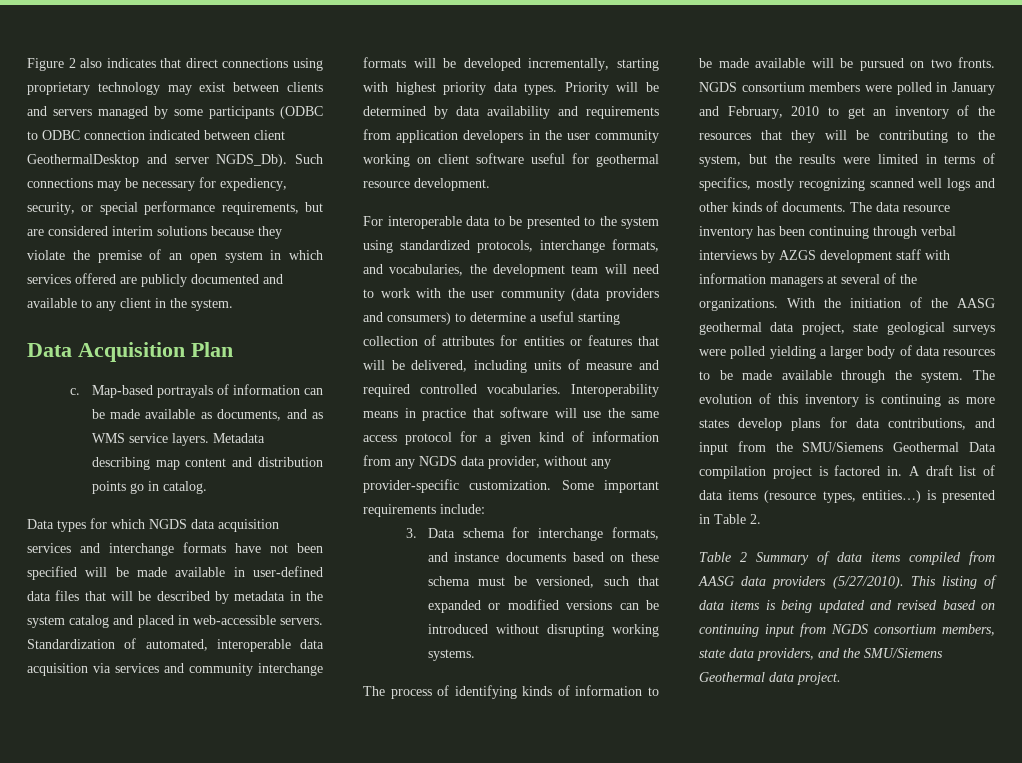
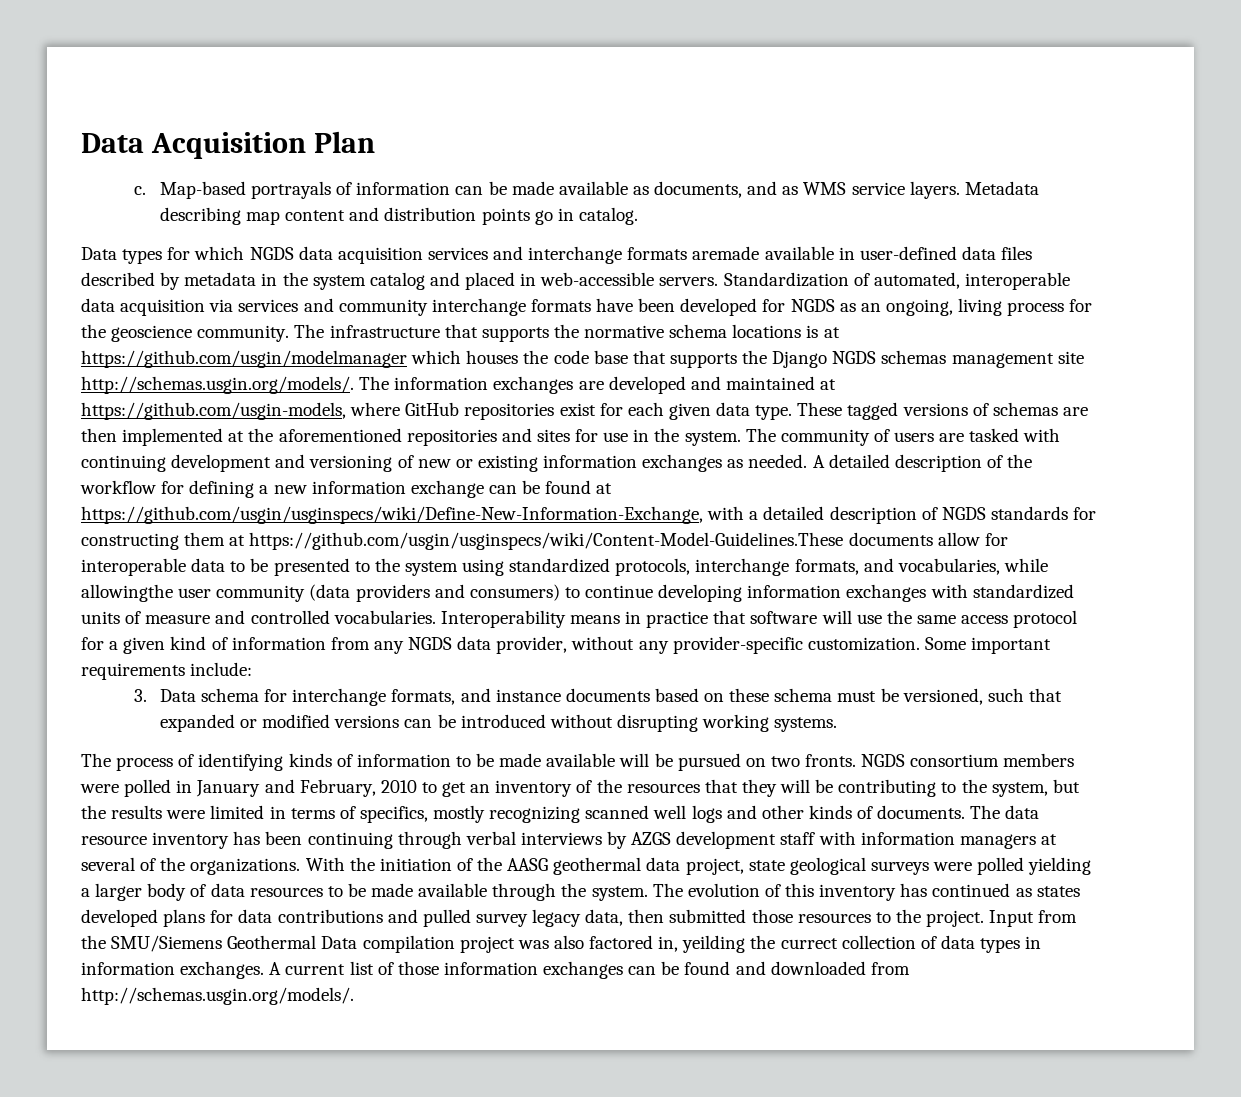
[27,58,323,71] [27,82,324,95] [27,106,323,119] [27,130,285,140] [27,154,323,167] [27,177,287,191] [27,201,323,215] [27,226,282,239] [27,249,323,263] [27,273,283,287] [27,298,233,311] Figure 2 also indicates that direct connections using proprietary technology may exist between clients and servers managed by some participants (ODBC to ODBC connection indicated between client GeothermalDesktop and server NGDS_Db). Such connections may be necessary for expediency, security, or special performance requirements, but are considered interim solutions because they violate the premise of an open system in which services offered are publicly documented and available to any client in the system. // -> (81, 143) none
[235,543,323,553] [27,566,167,580] have not been specified will be made -> [692,246,760,260] aremade
[84,591,152,601] that will be -> (1033, 253) none
[413,58,659,71] [363,82,659,95] [363,106,659,119] [363,129,659,143] [363,153,659,167] [363,178,490,191] [363,216,383,226] will be developed incrementally, starting with highest priority data types. Priority will be determined by data availability and requirements from application developers in the user community working on client software useful for geothermal resource development. // For -> [596,298,1093,316] [81,324,840,342] [81,350,1084,368] [81,376,837,394] [81,402,1088,420] [81,428,1061,446] [81,454,1033,472] [80,480,613,498] [81,506,1097,524] [81,532,1008,550] have been developed for NGDS as an ongoing, living process for the geoscience community. The infrastructure that supports the normative schema locations is at https://github.com/usgin/modelmanager which houses the code base that supports the Django NGDS schemas management site http://schemas.usgin.org/models/. The information exchanges are developed and maintained at https://github.com/usgin-models, where GitHub repositories exist for each given data type. These tagged versions of schemas are then implemented at the aforementioned repositories and sites for use in the system. The community of users are tasked with continuing development and versioning of new or existing information exchanges as needed. A detailed description of the workflow for defining a new information exchange can be found at https://github.com/usgin/usginspecs/wiki/Define-New-Information-Exchange, with a detailed description of NGDS standards for constructing them at https://github.com/usgin/usginspecs/wiki/Content-Model-Guidelines.These documents allow for
[469,264,659,277] [363,288,465,298] the development team will need to work with the -> [1003,558,1048,572] [81,584,173,602] while allowingthe
[470,311,620,325] [363,335,659,346] [363,360,528,373] determine a useful starting collection of attributes for entities or features that will be delivered, including -> [585,584,1074,602] continue developing information exchanges with standardized
[363,384,410,397] required -> (246, 617) none
[865,394,995,407] [699,417,995,431] [699,442,728,455] is continuing as more states develop plans for data contributions, and input -> [900,883,1080,897] [81,909,1035,927] has continued as states developed plans for data contributions and pulled survey legacy data, then submitted those resources to the project. Input
[818,465,995,476] [699,490,995,503] [699,514,761,524] [699,551,995,565] [698,575,997,589] [699,600,995,613] [699,623,995,637] [699,648,943,661] [699,672,841,685] is factored in. A draft list of data items (resource types, entities…) is presented in Table 2. // Table 2 Summary of data items compiled from AASG data providers (5/27/2010). This listing of data items is being updated and revised based on continuing input from NGDS consortium members, state data providers, and the SMU/Siemens Geothermal data project. -> [517,935,1042,953] [81,961,910,979] [81,987,354,1005] was also factored in, yeilding the currect collection of data types in information exchanges. A current list of those information exchanges can be found and downloaded from http://schemas.usgin.org/models/.

